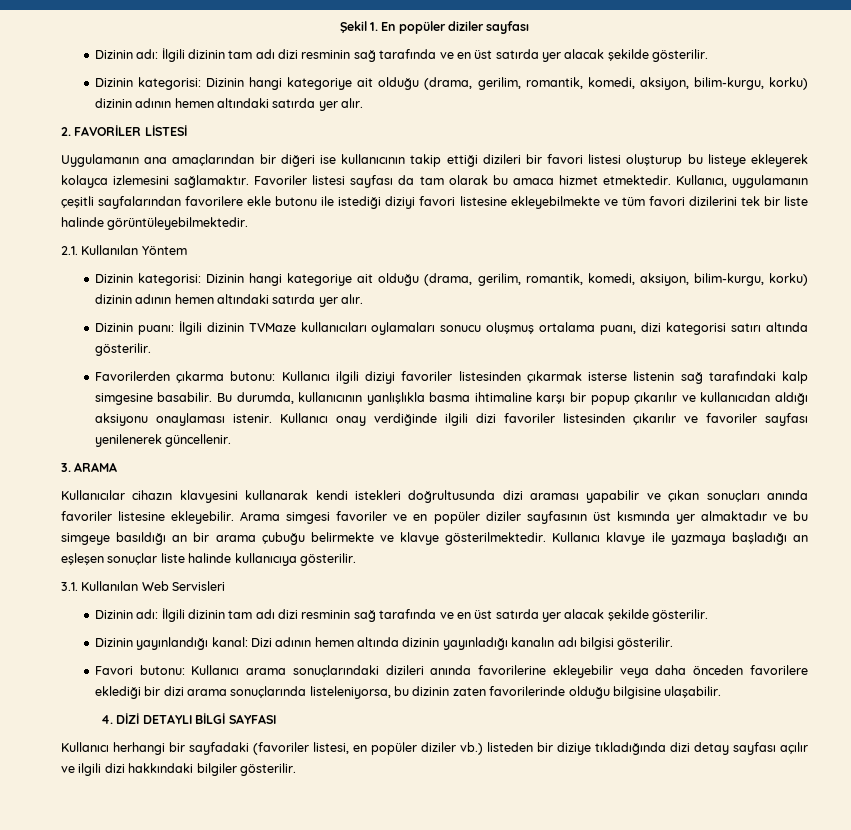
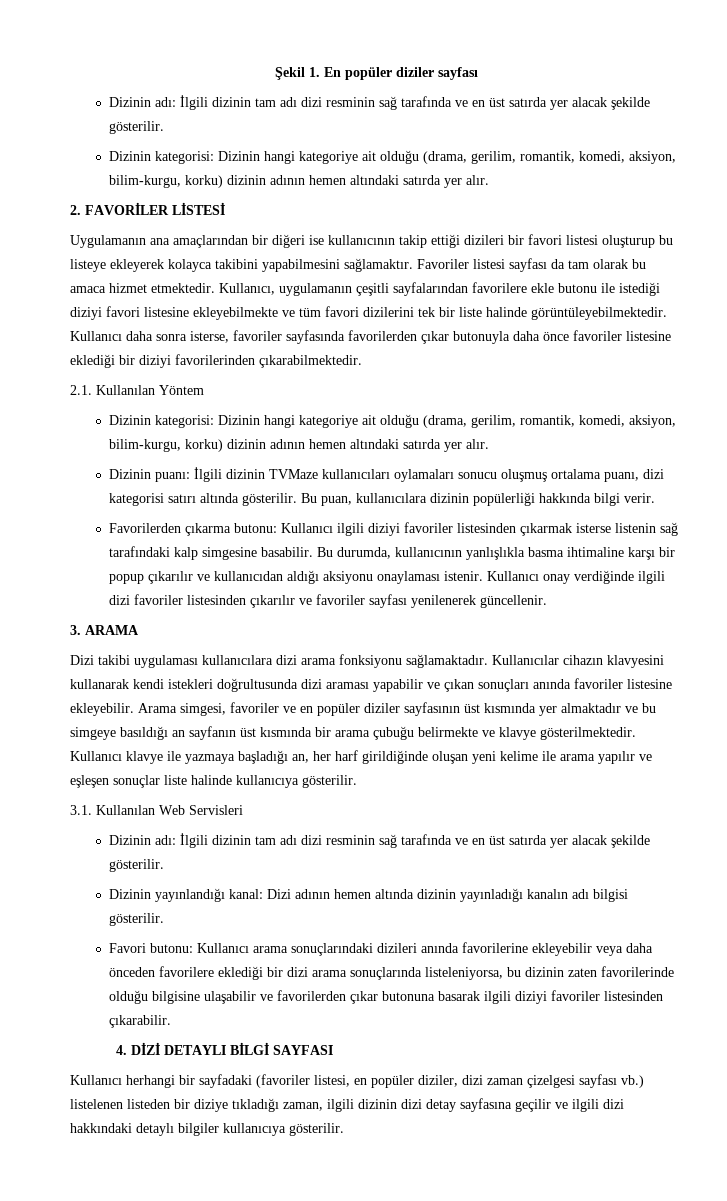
[113,175,170,185] izlemesini -> [215,259,340,272] takibini yapabilmesini
(249, 223) none -> [70,330,671,344] [70,354,362,368] Kullanıcı daha sonra isterse, favoriler sayfasında favorilerden çıkar butonuyla daha önce favoriler listesine eklediği bir diziyi favorilerinden çıkarabilmektedir.
(151, 349) none -> [300,492,655,506] Bu puan, kullanıcılara dizinin popülerliği hakkında bilgi verir.
(118, 467) none -> [70,654,488,668] Dizi takibi uygulaması kullanıcılara dizi arama fonksiyonu sağlamaktadır.
[286,512,331,524] simgesi -> [180,703,226,716] simgesi,
(188, 538) none -> [189,726,312,740] sayfanın üst kısmında
[792,535,808,542] an -> [292,750,652,764] an, her harf girildiğinde oluşan yeni kelime ile arama yapılır ve
[664,686,722,698] ulaşabilir. -> [203,990,663,1004] [108,1015,171,1028] ulaşabilir ve favorilerden çıkar butonuna basarak ilgili diziyi favoriler listesinden çıkarabilir.
[421,742,808,755] diziler vb.) listeden bir diziye tıkladığında dizi detay sayfası açılır -> [418,1074,644,1088] [70,1098,551,1112] diziler, dizi zaman çizelgesi sayfası vb.) listelenen listeden bir diziye tıkladığı zaman, ilgili dizinin dizi detay sayfasına geçilir
[196,763,237,776] bilgiler -> [136,1123,286,1136] detaylı bilgiler kullanıcıya

